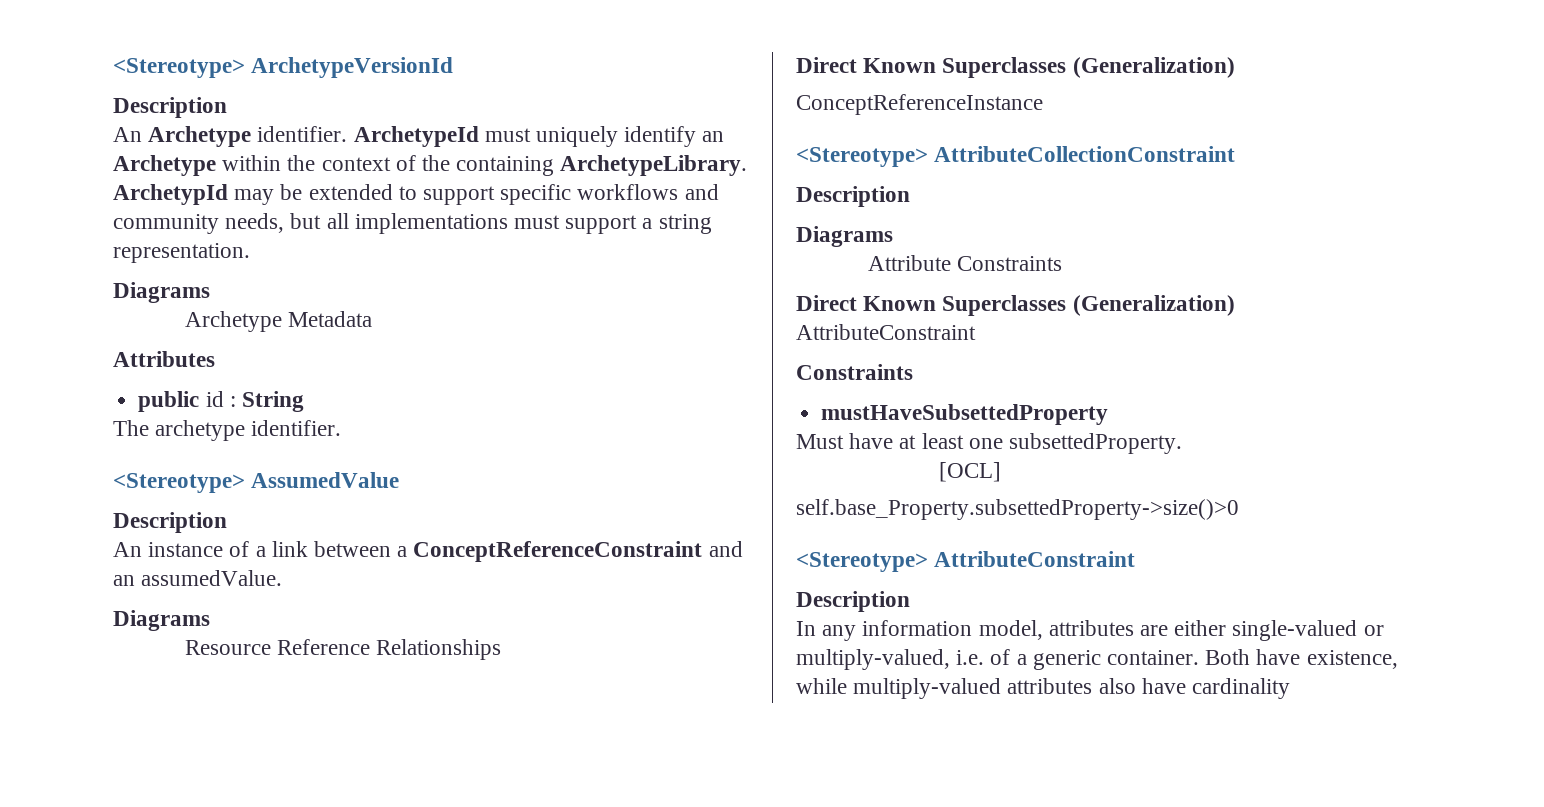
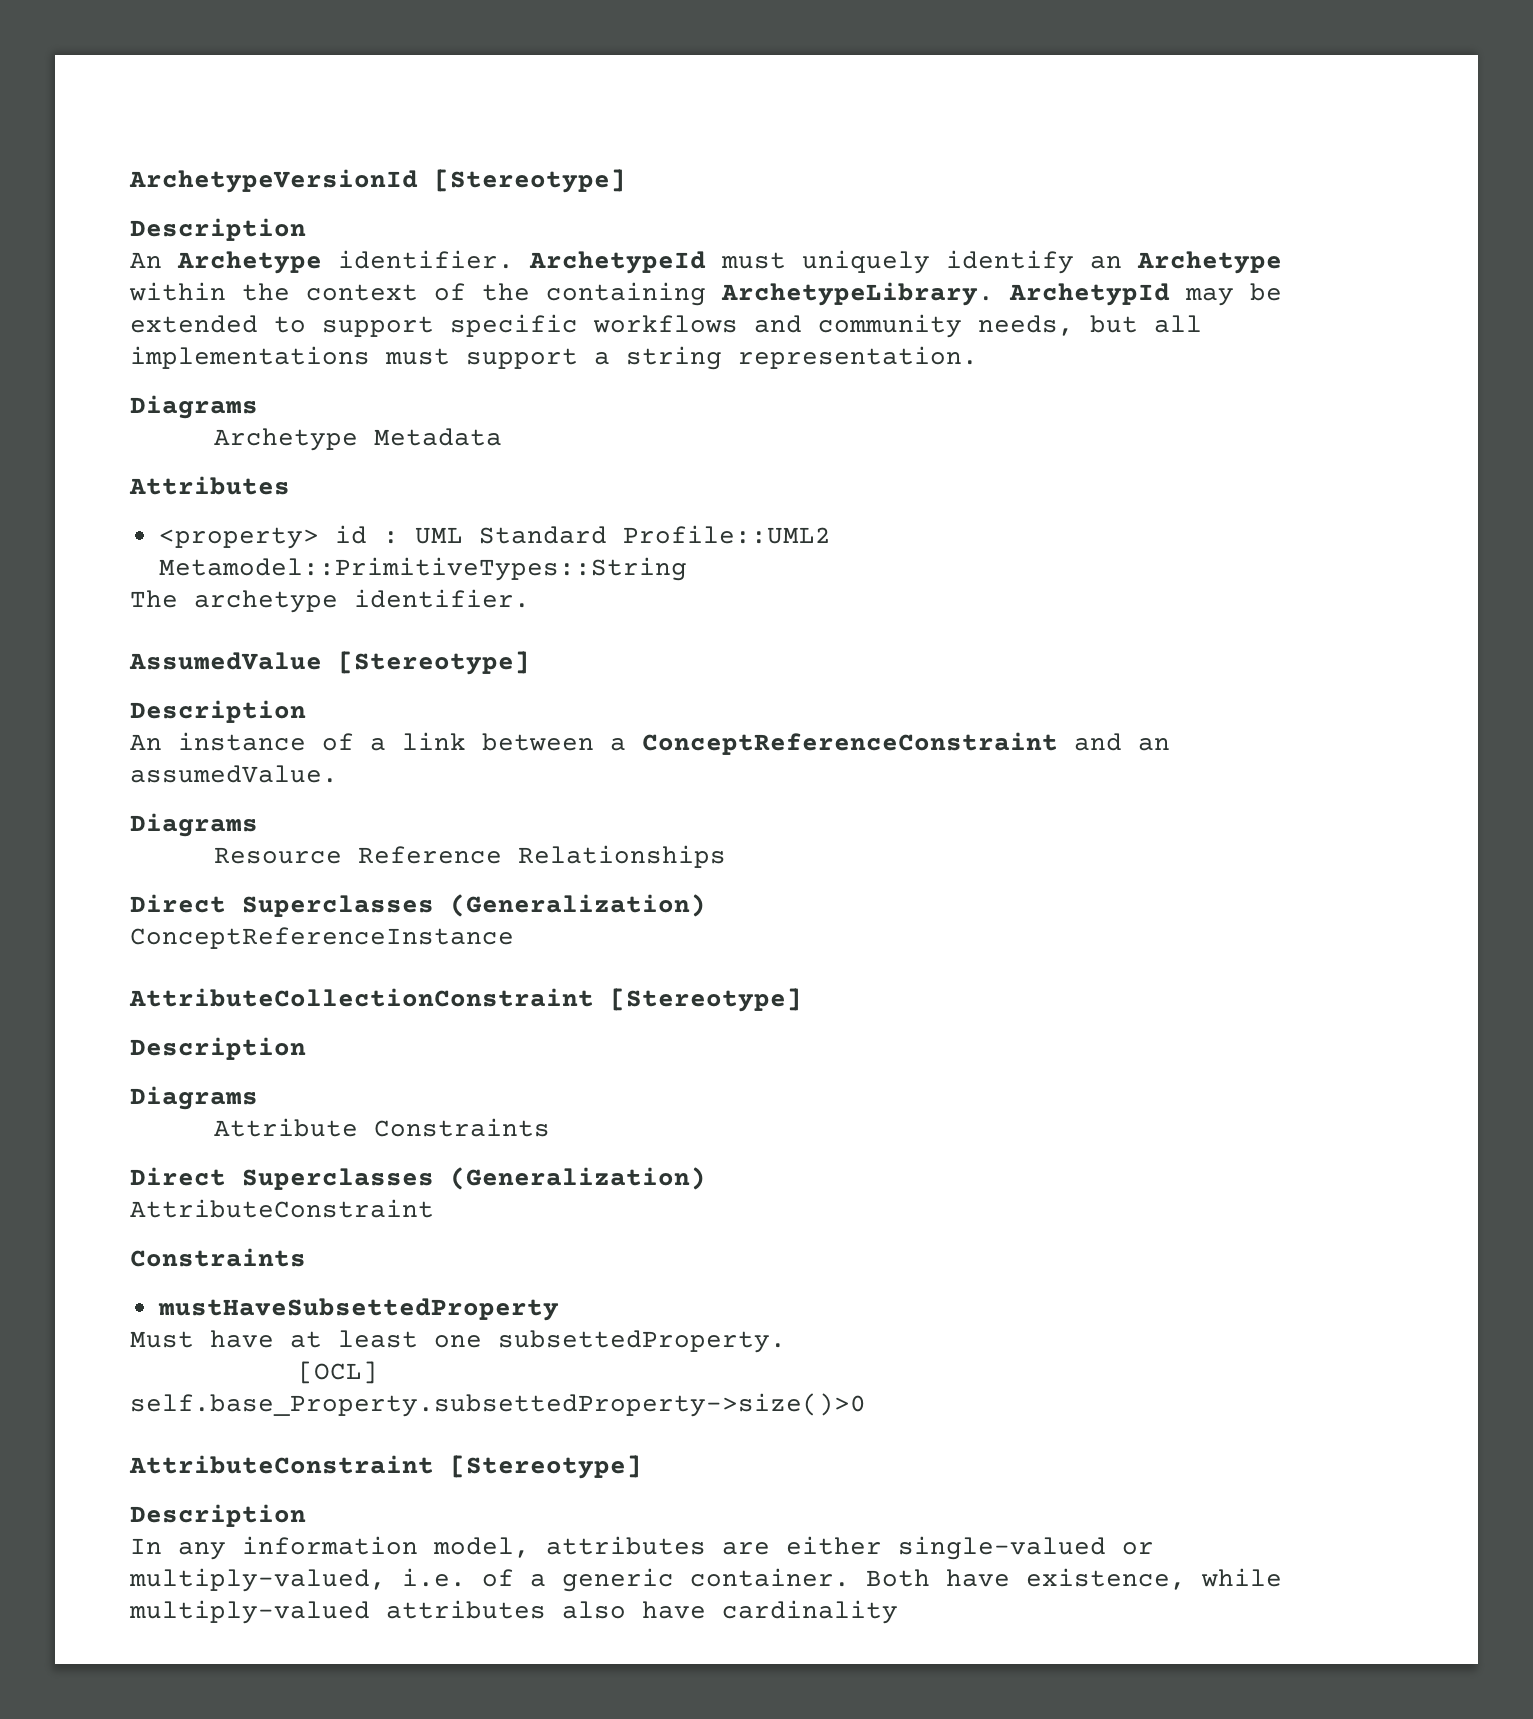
[113,58,245,78] <Stereotype> -> (129, 181) none
(454, 67) none -> [434,169,626,193] [Stereotype]
[138,391,200,412] public -> [158,527,319,549] <property>
[241,391,304,412] String -> [414,525,831,544] [158,557,687,581] UML Standard Profile::UML2 Metamodel::PrimitiveTypes::String
[113,473,245,493] <Stereotype> -> (530, 598) none
(400, 480) none -> [338,651,530,675] [Stereotype]
[863,58,937,73] Known -> (226, 903) none
[796,147,928,167] <Stereotype> -> (514, 938) none
(1236, 154) none -> [610,988,802,1012] [Stereotype]
[863,296,937,311] Known -> (226, 1176) none
[796,551,1136,572] <Stereotype> AttributeConstraint -> [129,1455,642,1479] AttributeConstraint [Stereotype]

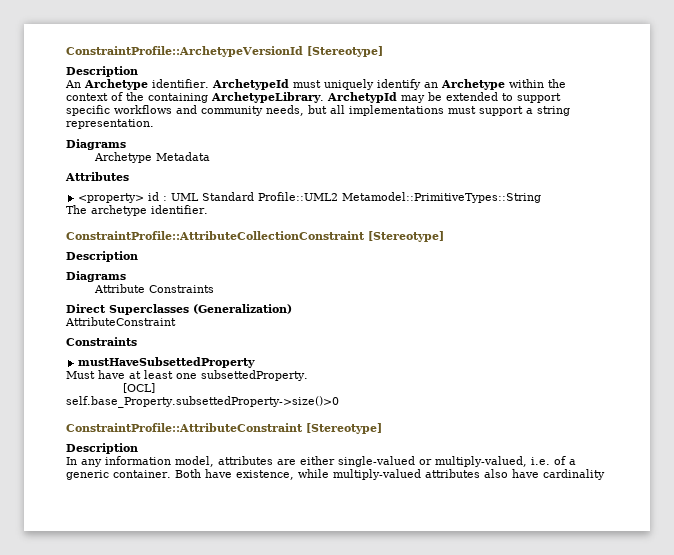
[129,169,418,193] ArchetypeVersionId -> [66,46,303,57] ConstraintProfile::ArchetypeVersionId
[129,651,530,675] [130,700,306,723] [130,732,1170,755] [130,765,338,783] [130,813,258,837] [214,845,727,868] [130,894,706,917] [130,927,514,949] [129,988,594,1007] AssumedValue [Stereotype] // Description // An instance of a link between a ConceptReferenceConstraint and an assumedValue. // Diagrams // Resource Reference Relationships // Direct Superclasses (Generalization) // ConceptReferenceInstance // AttributeCollectionConstraint -> [66,231,365,240] ConstraintProfile::AttributeCollectionConstraint
[129,1455,434,1474] AttributeConstraint -> [66,423,303,432] ConstraintProfile::AttributeConstraint

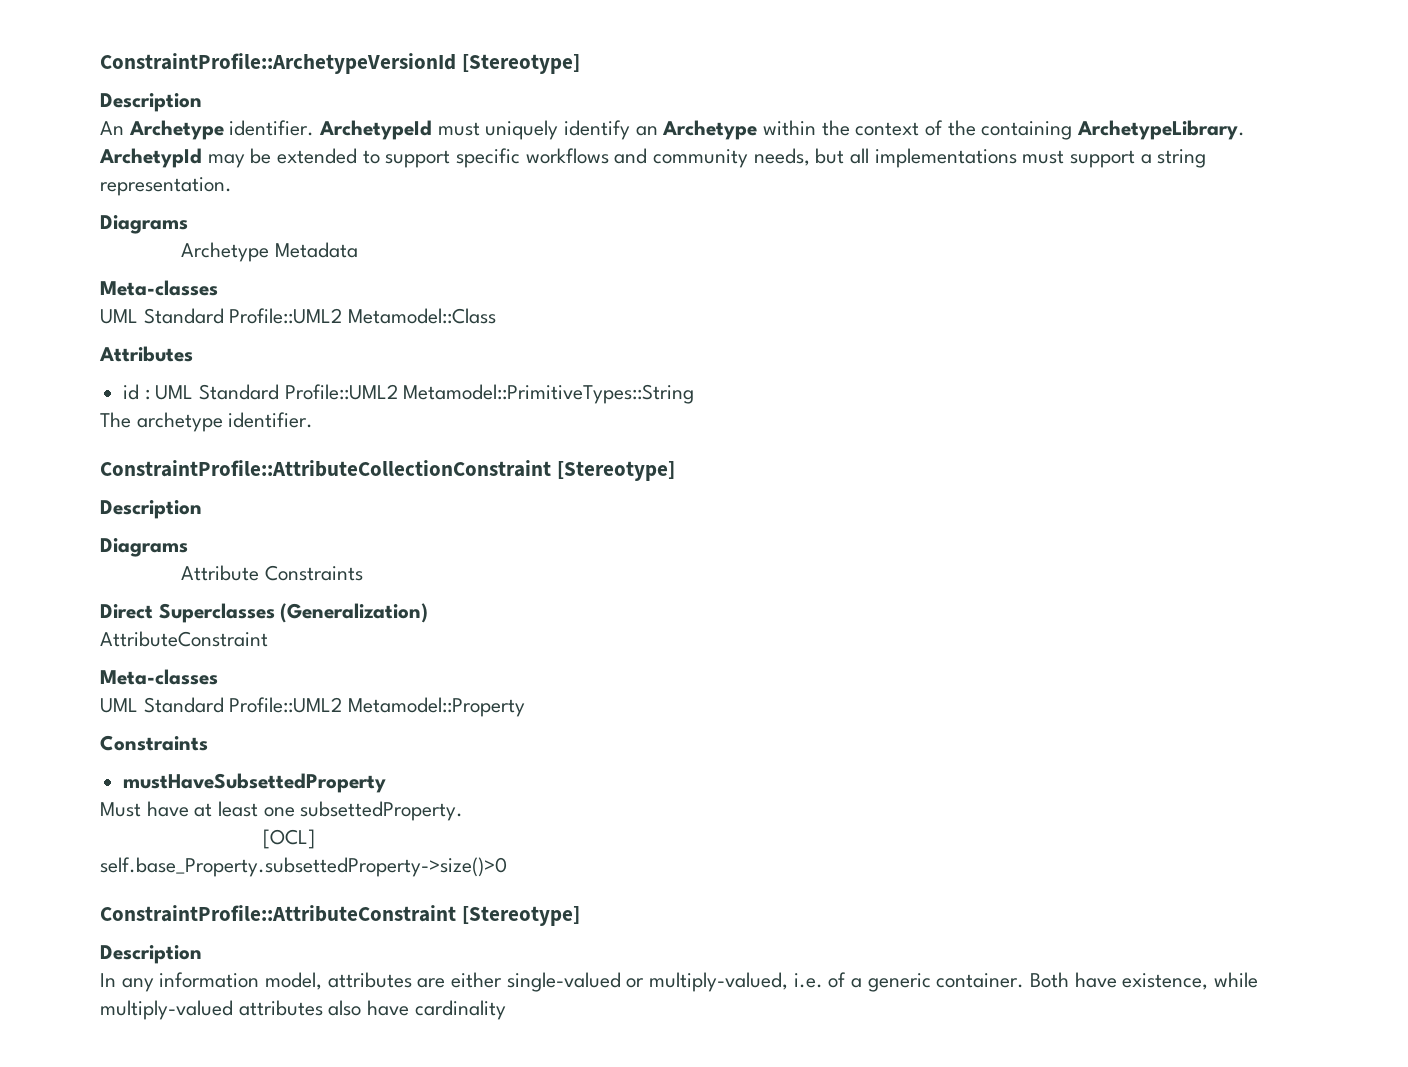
(210, 156) none -> [100,280,218,296] [100,308,497,324] // Meta-classes // UML Standard Profile::UML2 Metamodel::Class
[78,193,145,203] <property> -> (193, 354) none
(176, 321) none -> [100,669,218,685] [100,697,526,717] // Meta-classes // UML Standard Profile::UML2 Metamodel::Property

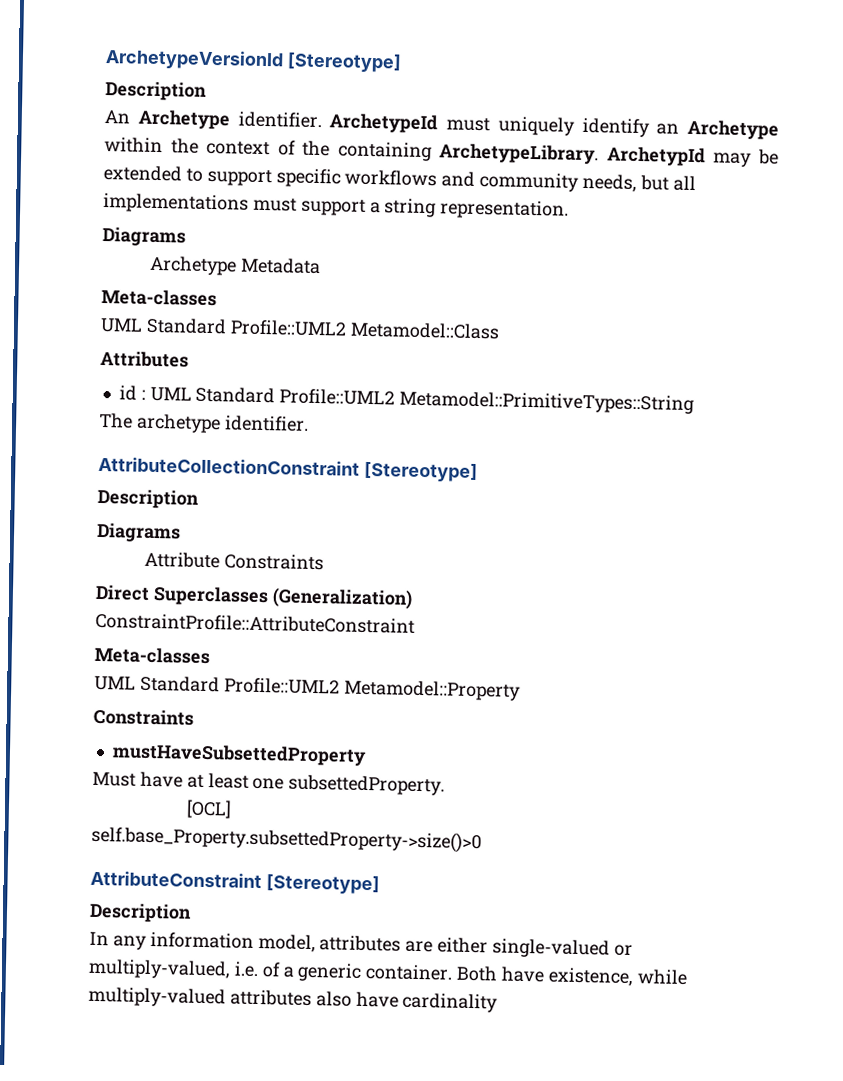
[100,53,456,74] ConstraintProfile::ArchetypeVersionId -> [105,49,284,71] ArchetypeVersionId
[100,460,551,477] ConstraintProfile::AttributeCollectionConstraint -> [98,456,360,476] AttributeCollectionConstraint
[100,631,268,647] AttributeConstraint -> [95,612,415,634] ConstraintProfile::AttributeConstraint
[100,905,456,922] ConstraintProfile::AttributeConstraint -> [90,870,262,889] AttributeConstraint

